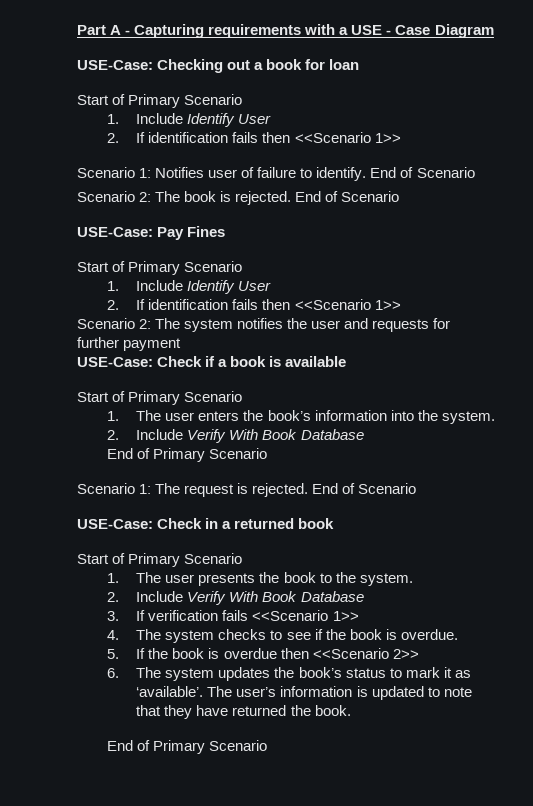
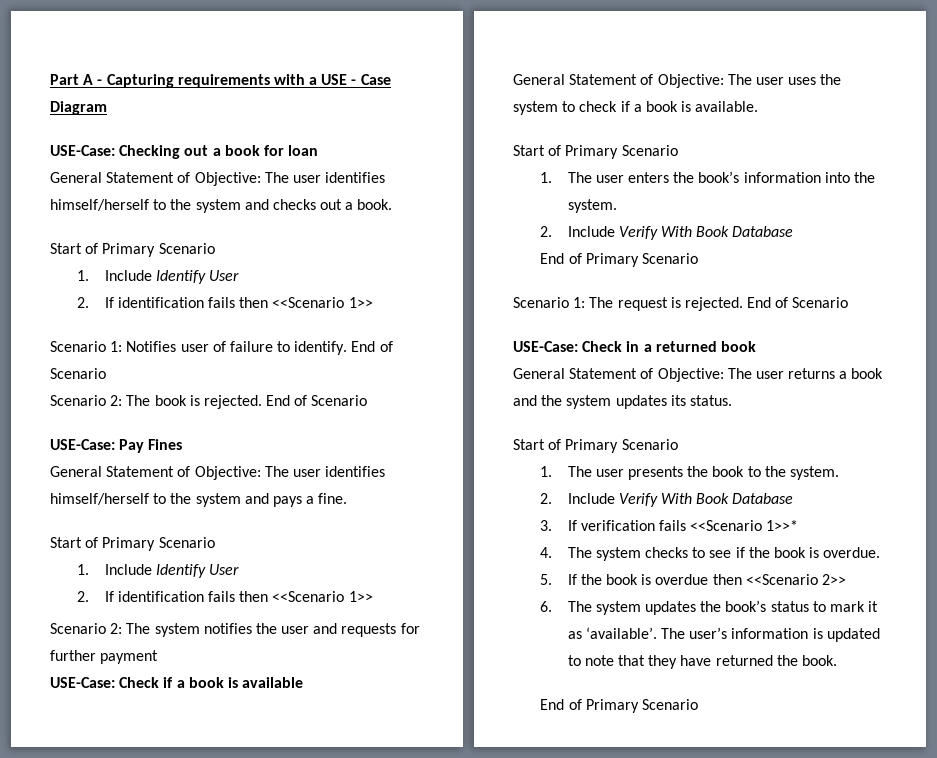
(360, 64) none -> [50,172,386,186] [50,199,393,213] // General Statement of Objective: The user identifies himself/herself to the system and checks out a book.
(226, 231) none -> [50,466,386,480] [50,493,348,507] // General Statement of Objective: The user identifies himself/herself to the system and pays a fine.
(347, 361) none -> [513,74,842,88] [513,101,759,115] // General Statement of Objective: The user uses the system to check if a book is available.
(335, 523) none -> [513,368,884,382] [513,395,732,409] // General Statement of Objective: The user returns a book and the system updates its status.
[332,611,359,621] 1>> -> [766,520,799,531] 1>>*

